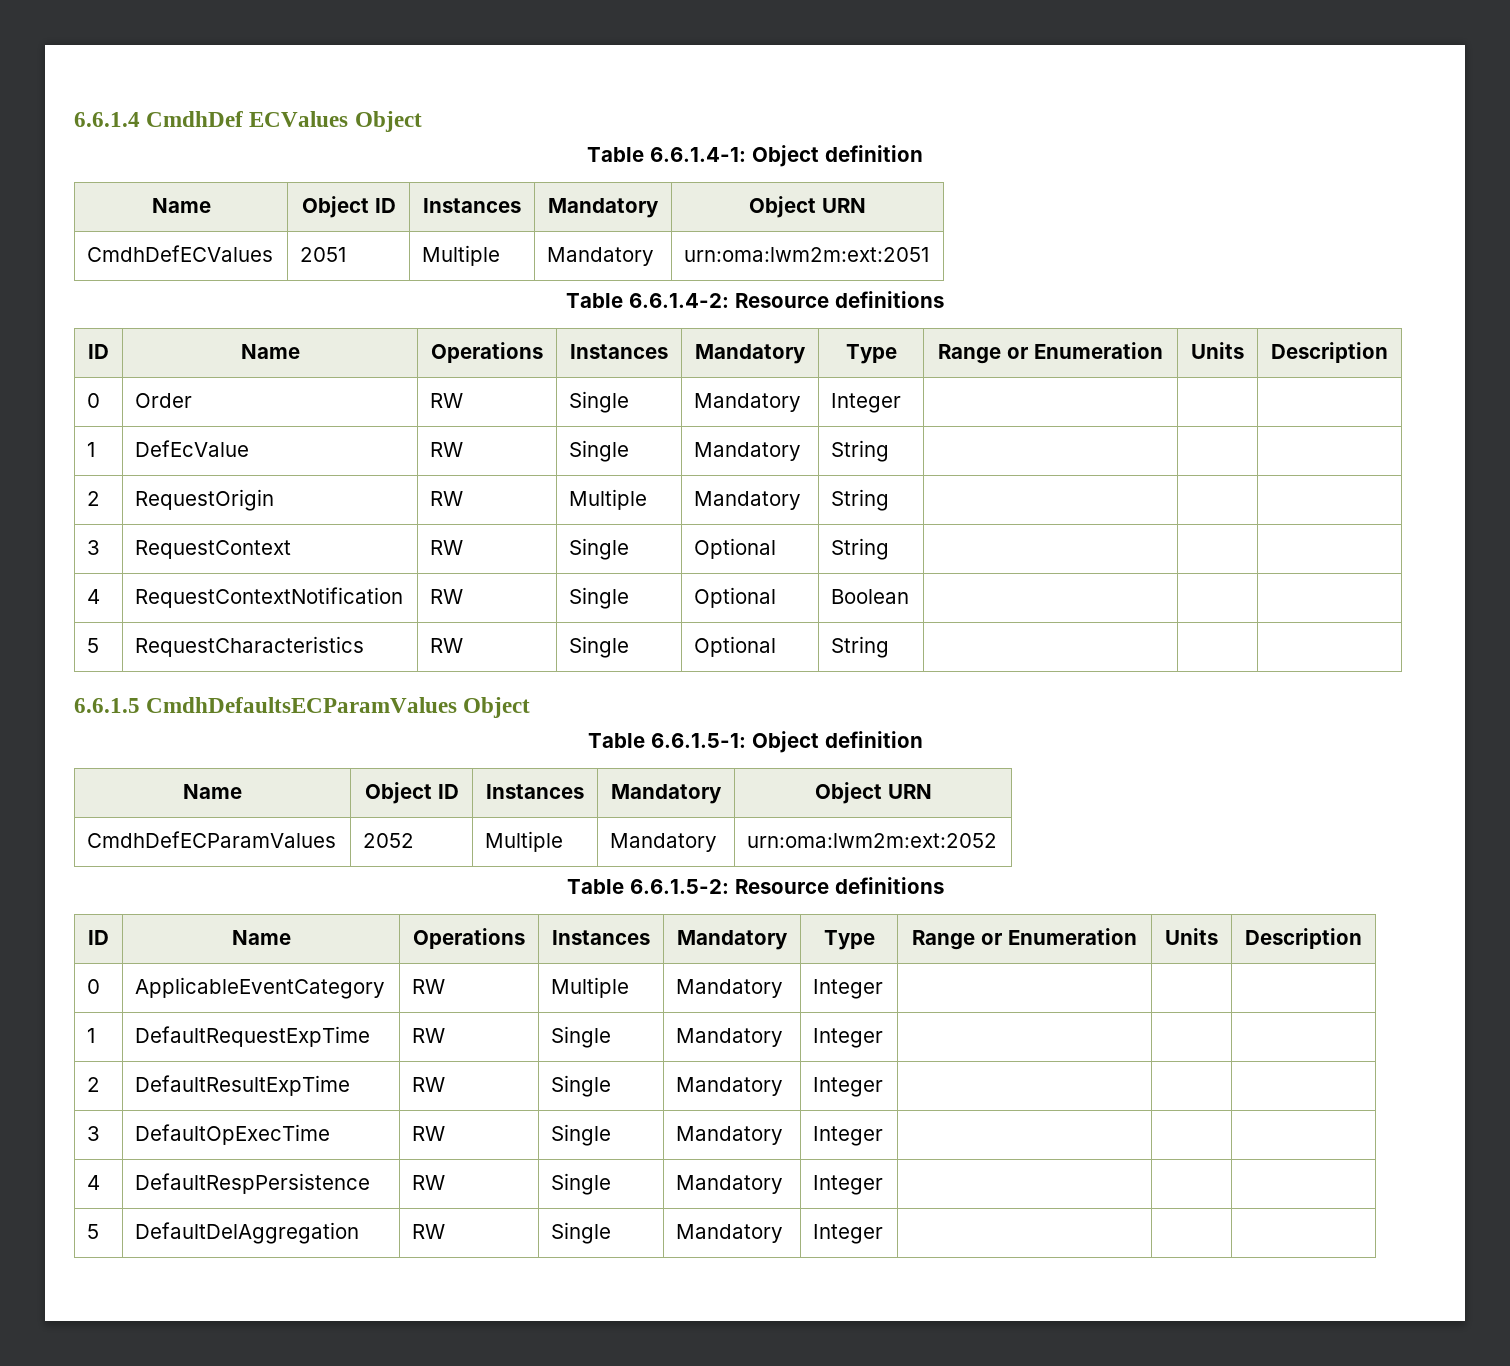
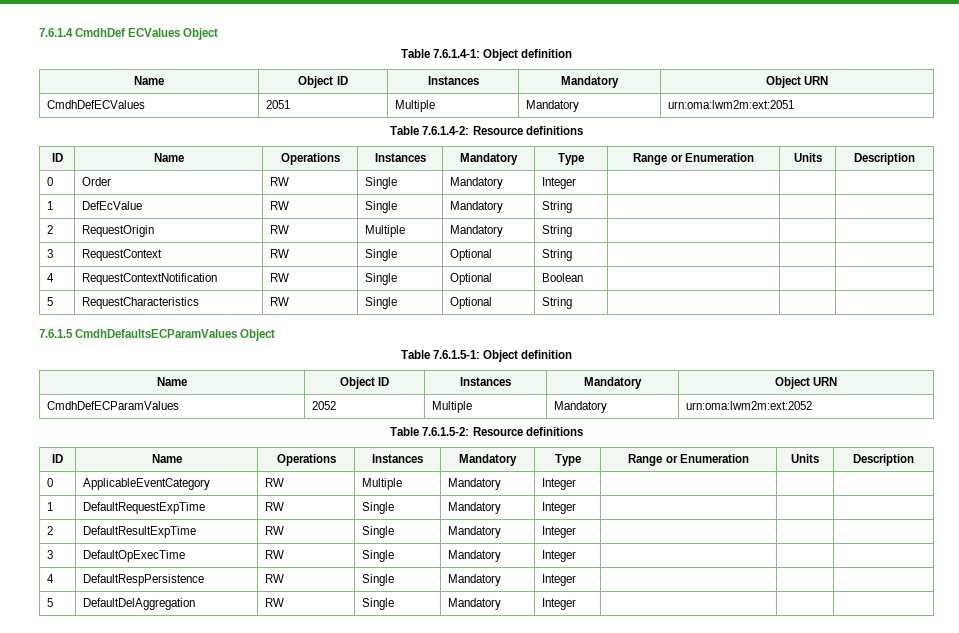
[74,112,140,127] 6.6.1.4 -> [39,28,73,37] 7.6.1.4
[650,147,746,162] 6.6.1.4-1: -> [432,49,480,58] 7.6.1.4-1:
[629,293,729,308] 6.6.1.4-2: -> [422,126,470,135] 7.6.1.4-2:
[74,698,140,713] 6.6.1.5 -> [39,329,73,338] 7.6.1.5
[650,733,746,748] 6.6.1.5-1: -> [432,350,480,359] 7.6.1.5-1:
[629,879,729,894] 6.6.1.5-2: -> [422,427,470,436] 7.6.1.5-2:

